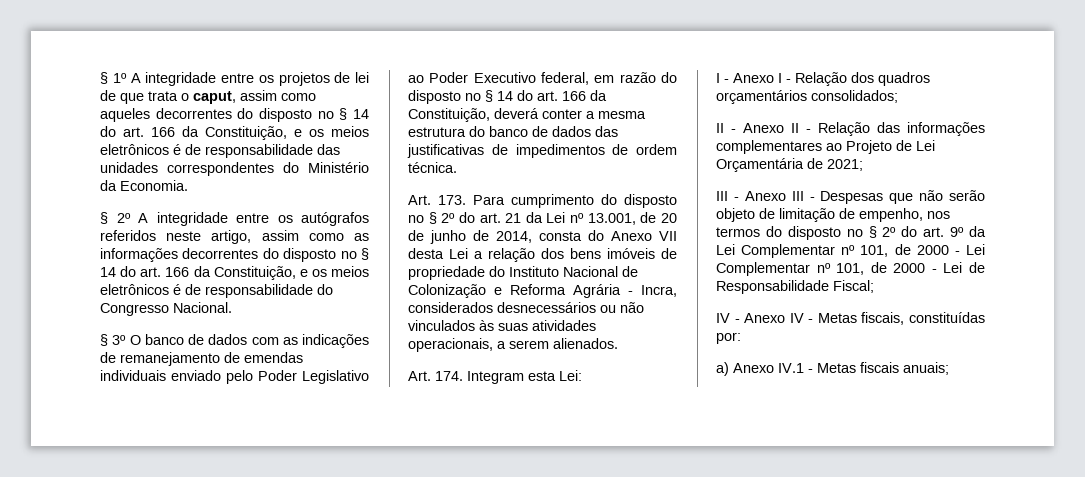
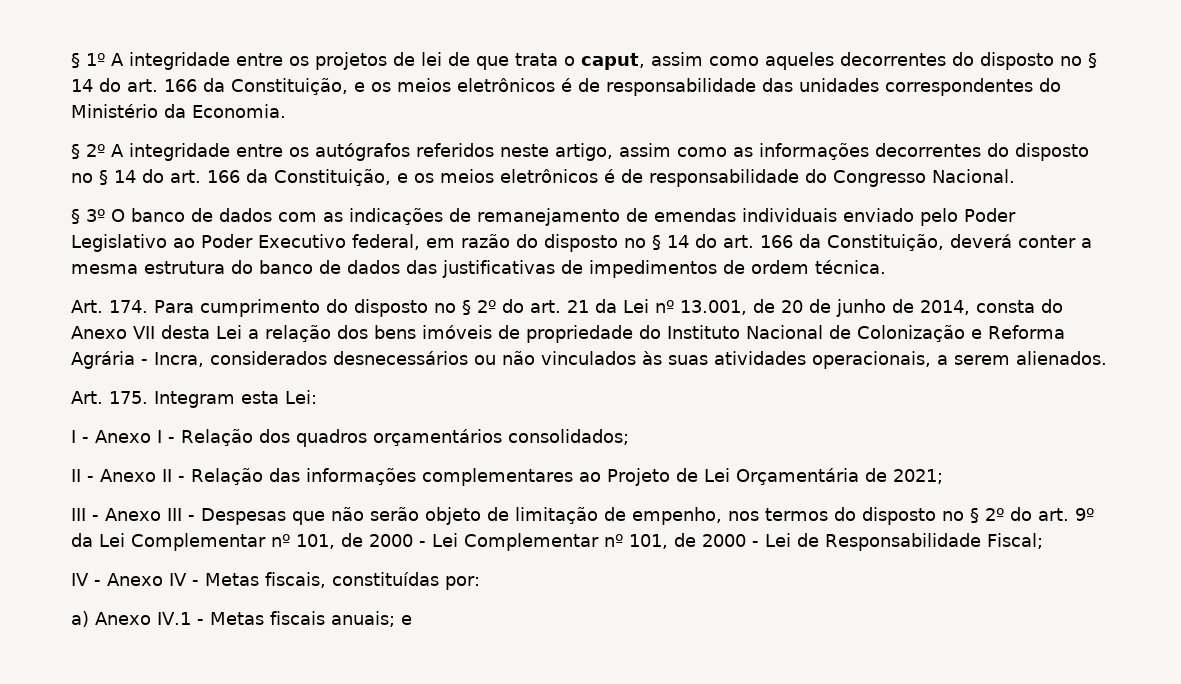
[438,195,466,205] 173. -> [109,300,148,313] 174.
[435,371,463,381] 174. -> [109,391,148,404] 175.
(949, 368) none -> [400,615,412,625] e

